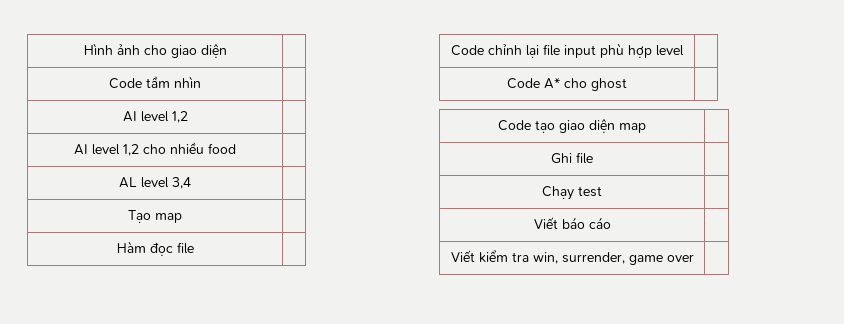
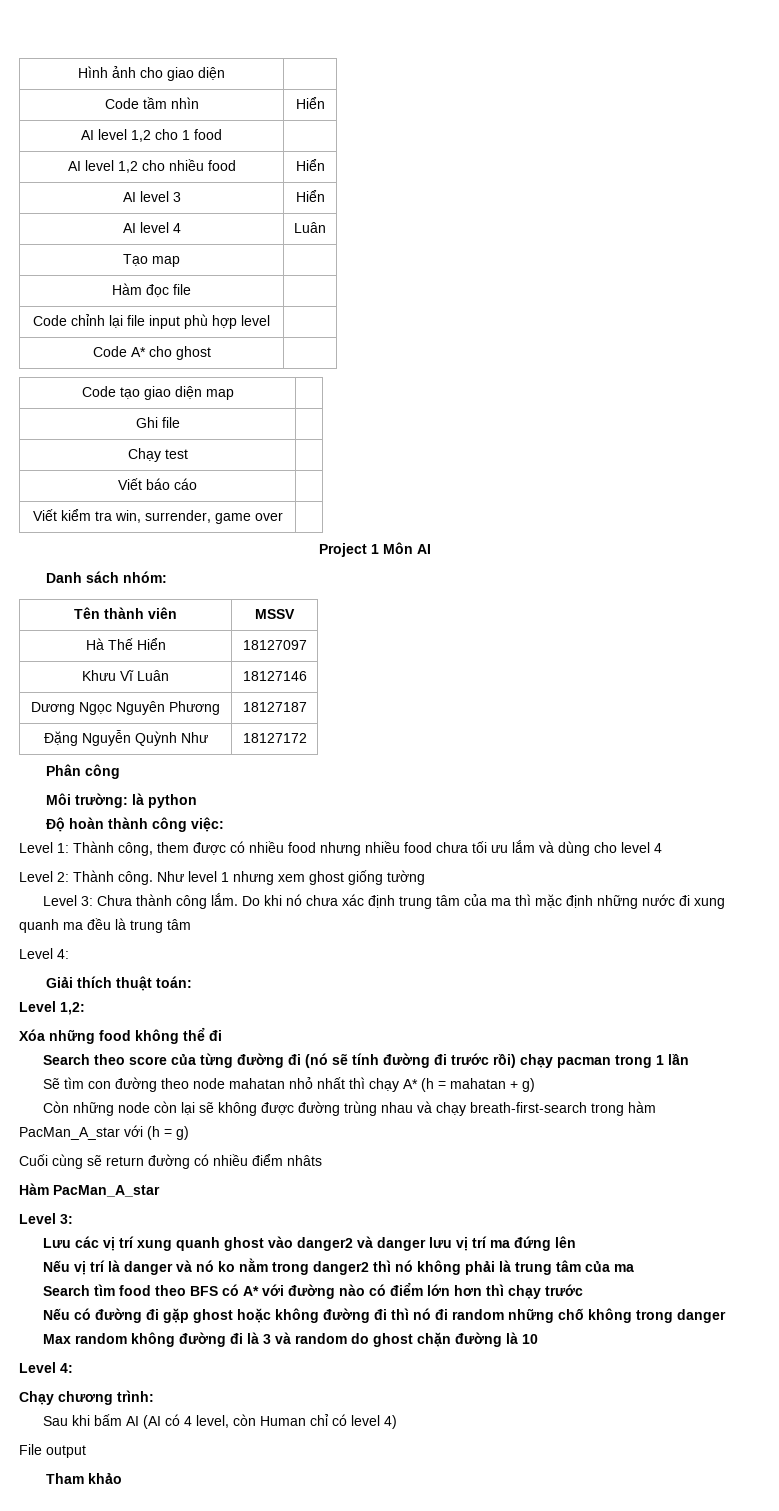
[122,111,188,123] // AI level 1,2 -> [295,97,325,109] [81,129,222,142] Hiển // AI level 1,2 cho 1 food
[119,177,191,189] // AL level 3,4 | -> [295,159,325,171] [122,191,181,202] [295,190,325,202] [122,222,181,233] [294,222,326,233] Hiển // AI level 3 | Hiển // AI level 4 | Luân
(694, 258) none -> [319,542,431,557] [45,571,167,583] [74,607,177,619] [255,609,295,619] [85,638,166,650] [242,640,307,650] [82,670,169,681] [242,671,307,681] [30,701,220,715] [242,702,307,712] [43,730,208,746] [242,733,307,743] [45,764,120,779] [45,793,197,808] [45,817,224,832] [19,840,662,856] [19,870,425,885] [42,893,725,909] [19,918,191,933] [19,948,69,959] [45,976,192,991] [19,1001,85,1015] [19,1027,222,1044] [42,1053,689,1068] [42,1077,535,1092] [42,1101,656,1116] [19,1125,189,1140] [19,1154,322,1169] [19,1183,160,1197] [19,1213,73,1224] [42,1236,576,1251] [42,1258,634,1275] [42,1282,583,1299] [42,1308,726,1323] [42,1332,538,1347] [19,1362,73,1373] [19,1390,154,1405] [42,1414,397,1429] [19,1444,86,1458] [45,1473,122,1484] // Project 1 Môn AI // Danh sách nhóm: // Tên thành viên | MSSV // Hà Thế Hiển | 18127097 // Khưu Vĩ Luân | 18127146 // Dương Ngọc Nguyên Phương | 18127187 // Đặng Nguyễn Quỳnh Như | 18127172 // Phân công // Môi trường: là python // Độ hoàn thành công việc: // Level 1: Thành công, them được có nhiều food nhưng nhiều food chưa tối ưu lắm và dùng cho level 4 // Level 2: Thành công. Như level 1 nhưng xem ghost giống tường // Level 3: Chưa thành công lắm. Do khi nó chưa xác định trung tâm của ma thì mặc định những nước đi xung quanh ma đều là trung tâm // Level 4: // Giải thích thuật toán: // Level 1,2: // Xóa những food không thể đi // Search theo score của từng đường đi (nó sẽ tính đường đi trước rồi) chạy pacman trong 1 lần // Sẽ tìm con đường theo node mahatan nhỏ nhất thì chạy A* (h = mahatan + g) // Còn những node còn lại sẽ không được đường trùng nhau và chạy breath-first-search trong hàm PacMan_A_star với (h = g) // Cuối cùng sẽ return đường có nhiều điểm nhâts // Hàm PacMan_A_star // Level 3: // Lưu các vị trí xung quanh ghost vào danger2 và danger lưu vị trí ma đứng lên // Nếu vị trí là danger và nó ko nằm trong danger2 thì nó không phải là trung tâm của ma // Search tìm food theo BFS có A* với đường nào có điểm lớn hơn thì chạy trước // Nếu có đường đi gặp ghost hoặc không đường đi thì nó đi random những chố không trong danger // Max random không đường đi là 3 và random do ghost chặn đường là 10 // Level 4: // Chạy chương trình: // Sau khi bấm AI (AI có 4 level, còn Human chỉ có level 4) // File output // Tham khảo

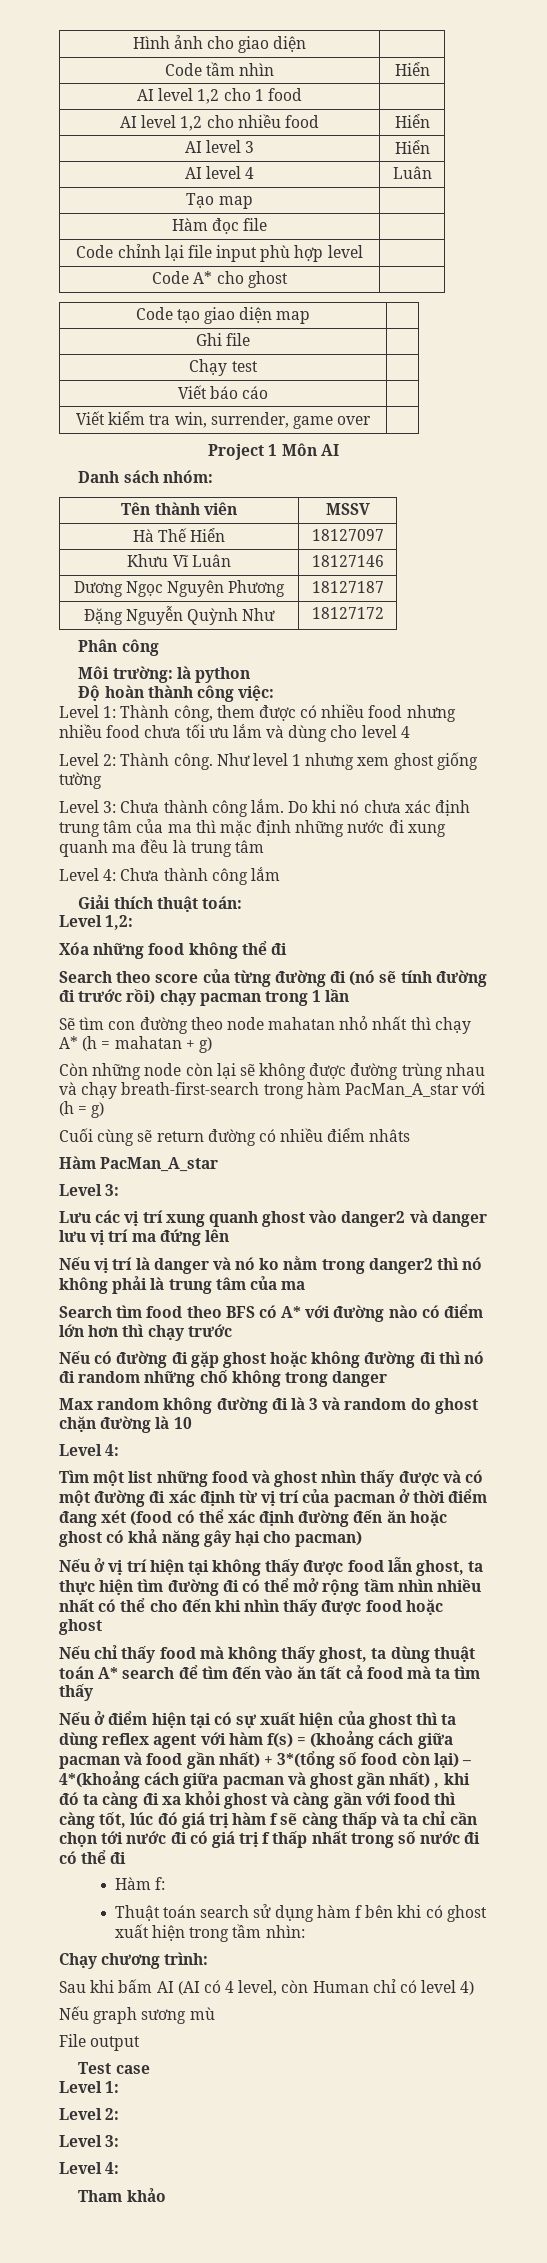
(69, 954) none -> [120,867,280,885] Chưa thành công lắm
(73, 1368) none -> [59,1470,484,1487] [59,1489,488,1507] [59,1509,447,1527] [59,1529,363,1547] [59,1557,484,1576] [59,1578,482,1596] [59,1598,443,1616] [59,1619,102,1635] [59,1645,475,1663] [59,1665,481,1679] [59,1684,93,1701] [59,1711,457,1729] [59,1731,453,1749] [59,1751,472,1769] [59,1771,470,1789] [59,1791,457,1809] [59,1811,477,1829] [59,1831,481,1848] [59,1850,127,1864] [114,1877,166,1890] [114,1904,487,1922] [114,1924,305,1942] // Tìm một list những food và ghost nhìn thấy được và có một đường đi xác định từ vị trí của pacman ở thời điểm đang xét (food có thể xác định đường đến ăn hoặc ghost có khả năng gây hại cho pacman) // Nếu ở vị trí hiện tại không thấy được food lẫn ghost, ta thực hiện tìm đường đi có thể mở rộng tầm nhìn nhiều nhất có thể cho đến khi nhìn thấy được food hoặc ghost // Nếu chỉ thấy food mà không thấy ghost, ta dùng thuật toán A* search để tìm đến vào ăn tất cả food mà ta tìm thấy // Nếu ở điểm hiện tại có sự xuất hiện của ghost thì ta dùng reflex agent với hàm f(s) = (khoảng cách giữa pacman và food gần nhất) + 3*(tổng số food còn lại) – 4*(khoảng cách giữa pacman và ghost gần nhất) , khi đó ta càng đi xa khỏi ghost và càng gần với food thì càng tốt, lúc đó giá trị hàm f sẽ càng thấp và ta chỉ cần chọn tới nước đi có giá trị f thấp nhất trong số nước đi có thể đi // Hàm f: // Thuật toán search sử dụng hàm f bên khi có ghost xuất hiện trong tầm nhìn:
[19,1444,86,1458] File output -> [59,2006,215,2024] [59,2034,141,2051] [78,2062,150,2074] [59,2081,120,2093] [59,2108,120,2120] [59,2135,120,2147] [59,2162,120,2174] Nếu graph sương mù // File output // Test case // Level 1: // Level 2: // Level 3: // Level 4:

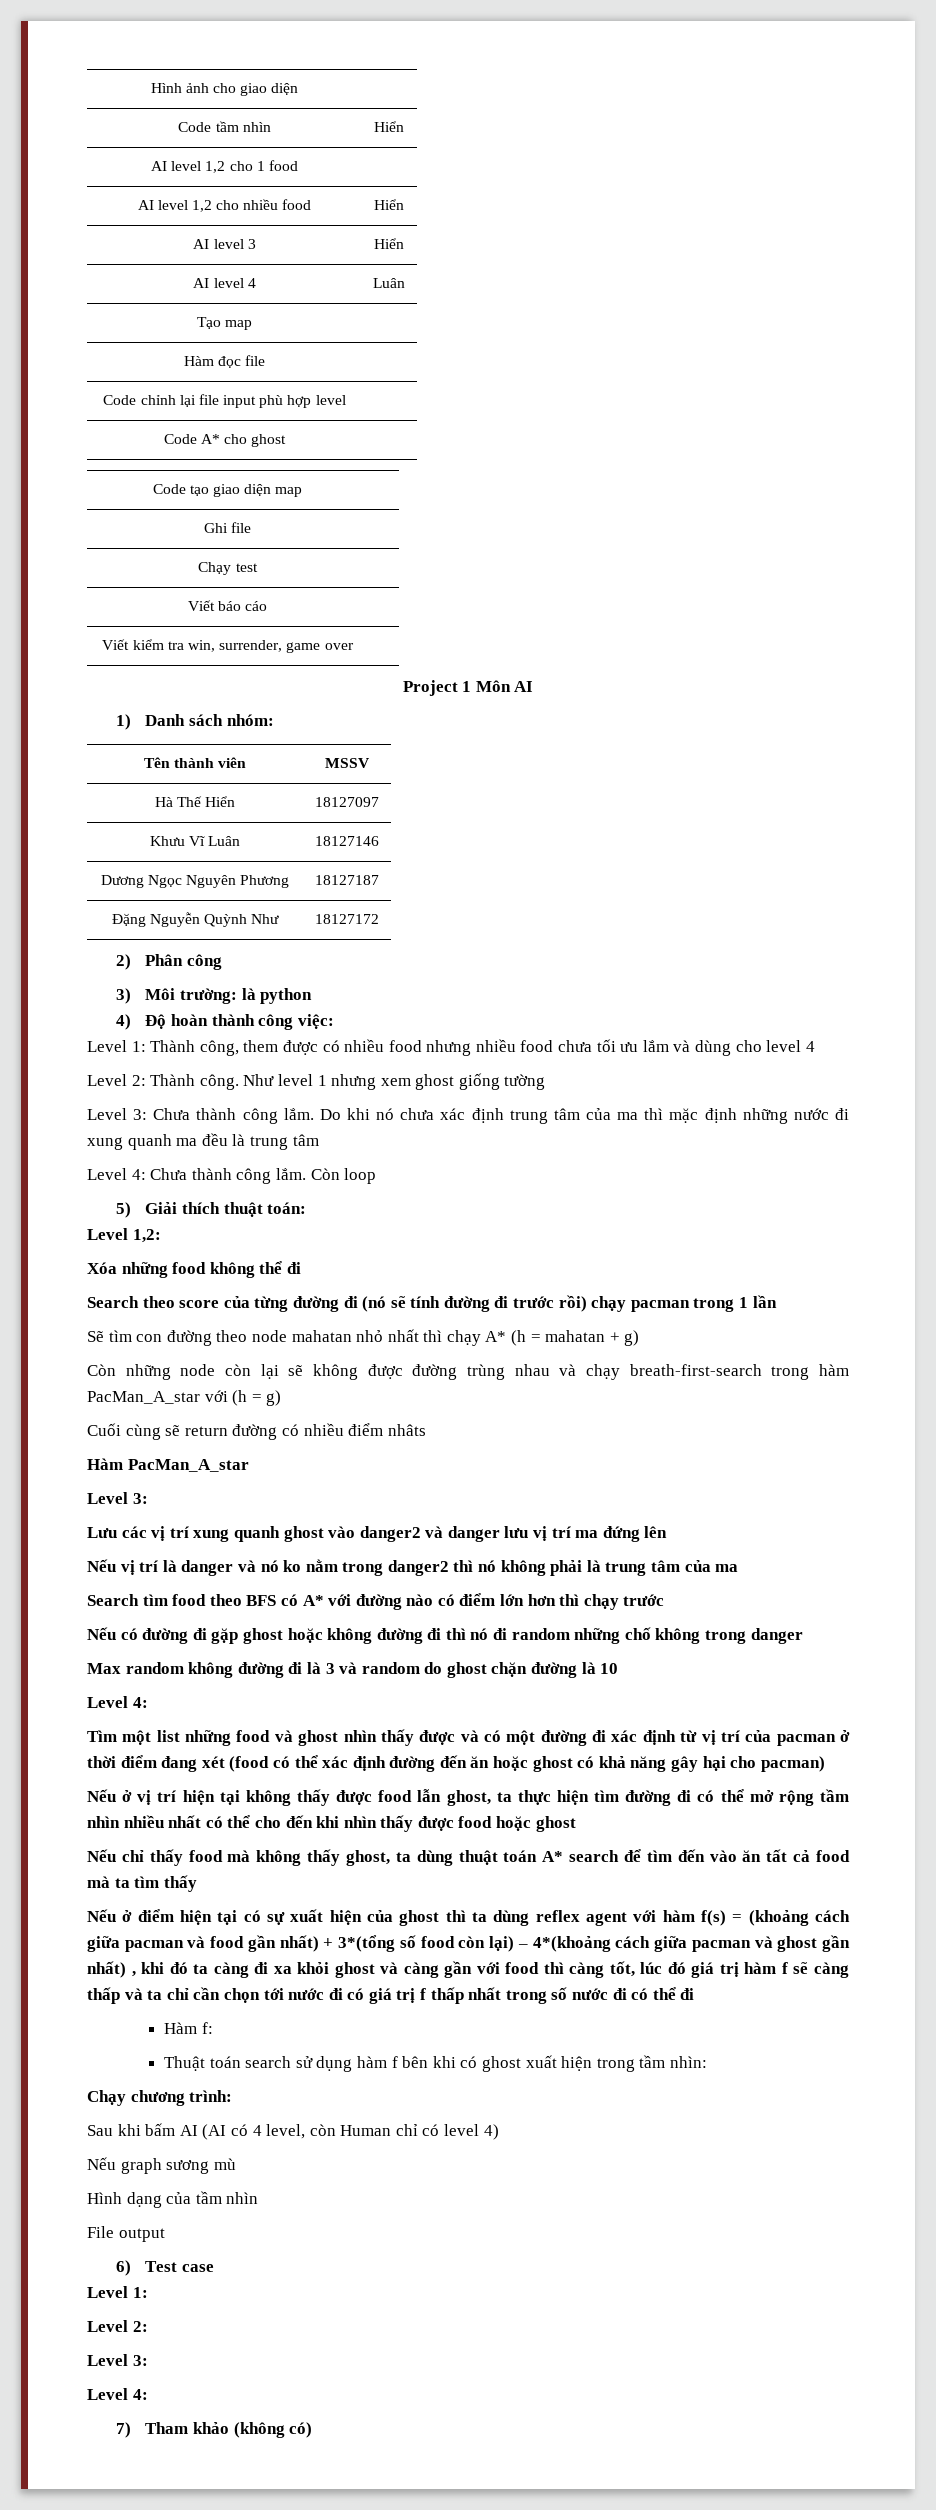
(339, 450) none -> [116,714,132,730] 1)
(384, 613) none -> [116,954,132,970] 2)
(159, 647) none -> [116,988,132,1004] 3)
(250, 675) none -> [116,1014,132,1030] 4)
[250,867,280,881] lắm // -> [275,1168,377,1184] [116,1202,132,1218] lắm. Còn loop // 5)
(215, 2013) none -> [87,2191,259,2208] // Hình dạng của tầm nhìn
(141, 2043) none -> [116,2260,132,2276] 6)
(120, 2168) none -> [116,2422,132,2438] 7)
(166, 2195) none -> [233,2422,313,2438] (không có)

